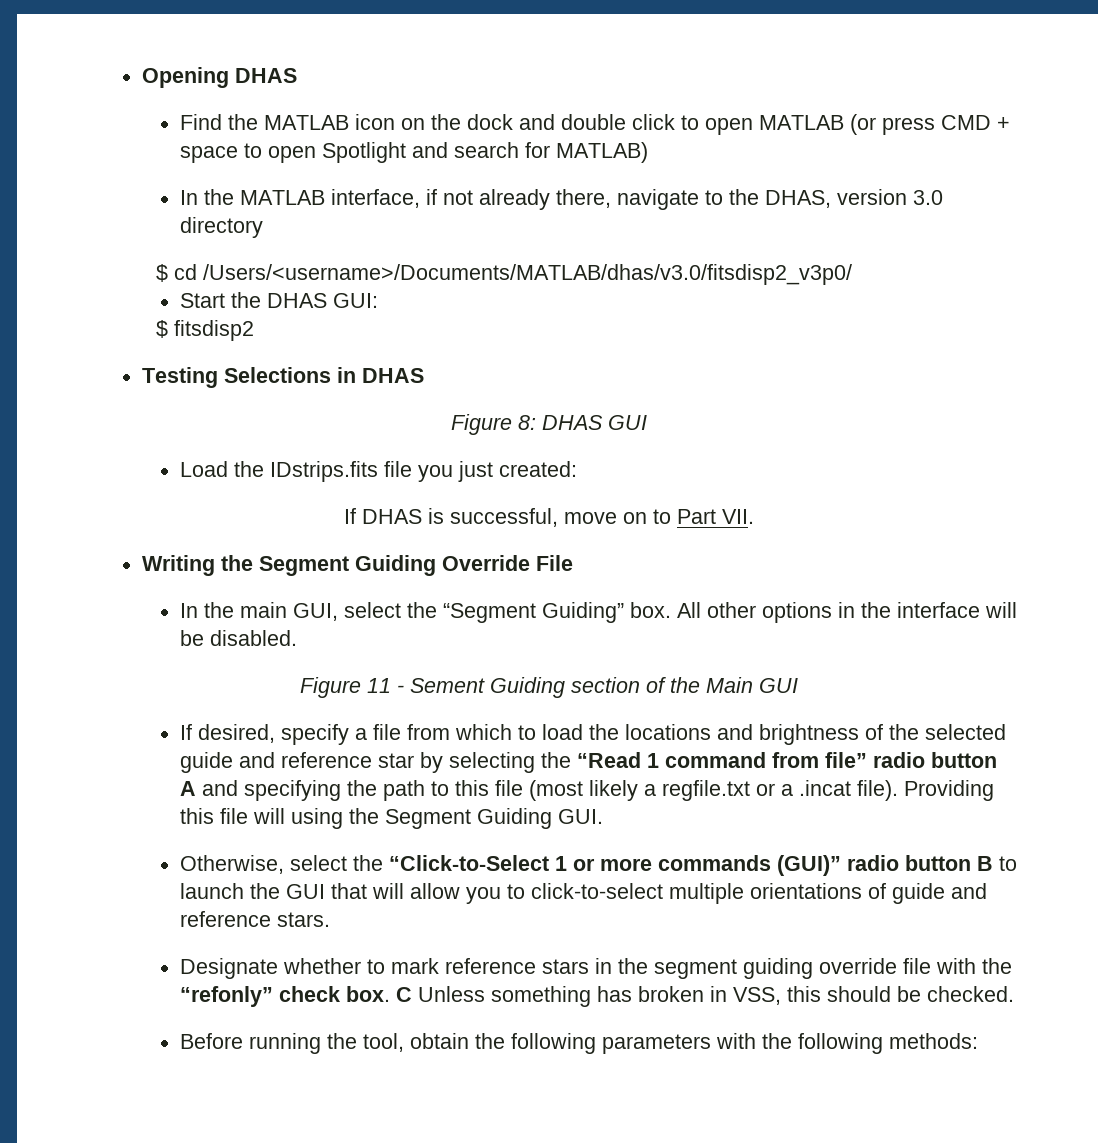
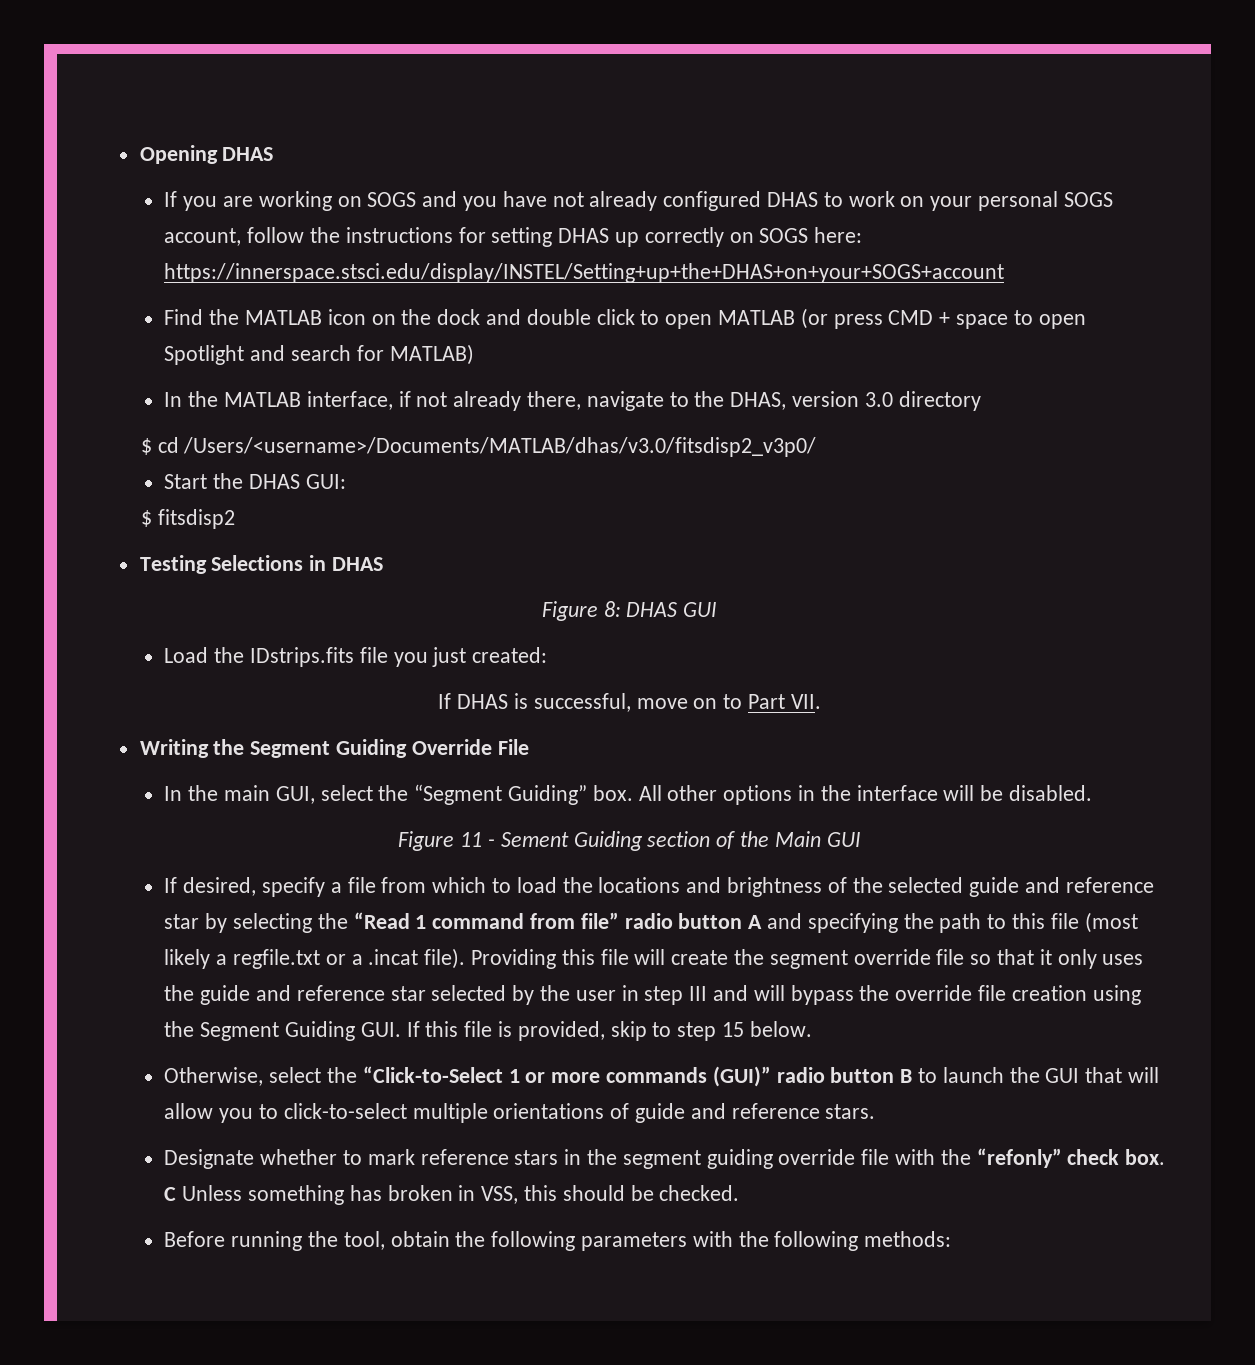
(297, 75) none -> [164,191,1113,211] [164,227,863,247] [164,263,1005,283] // If you are working on SOGS and you have not already configured DHAS to work on your personal SOGS account, follow the instructions for setting DHAS up correctly on SOGS here: https://innerspace.stsci.edu/display/INSTEL/Setting+up+the+DHAS+on+your+SOGS+account
(286, 816) none -> [671,949,1144,969] [164,985,1087,1005] create the segment override file so that it only uses the guide and reference star selected by the user in step III and will bypass the override file creation
(604, 816) none -> [406,1021,812,1041] If this file is provided, skip to step 15 below.

